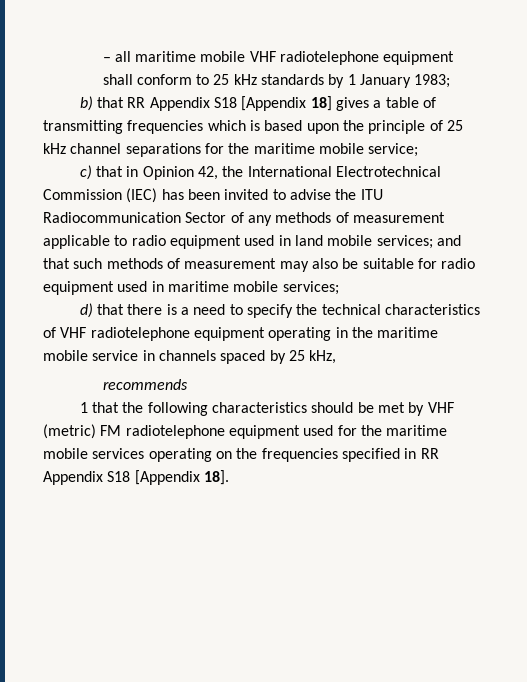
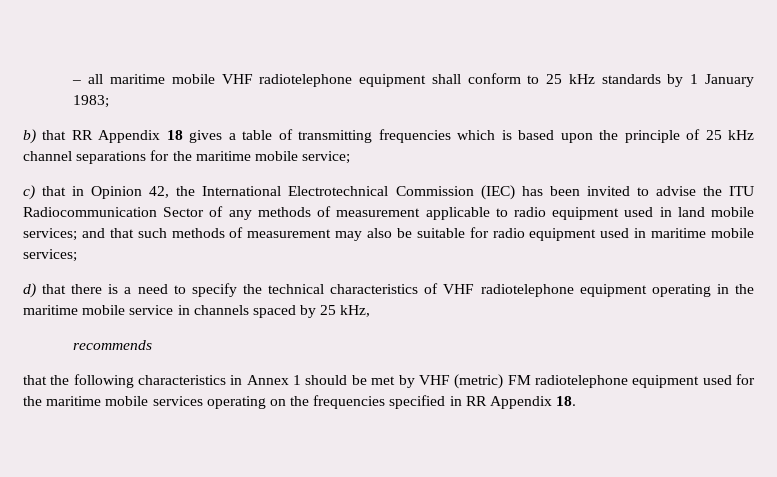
[213,96,332,111] S18 [Appendix 18] -> [166,130,183,140] 18
[79,402,88,413] 1 -> (153, 345) none
(307, 407) none -> [230,375,302,385] in Annex 1
[107,470,229,485] S18 [Appendix 18]. -> [556,396,577,406] 18.

